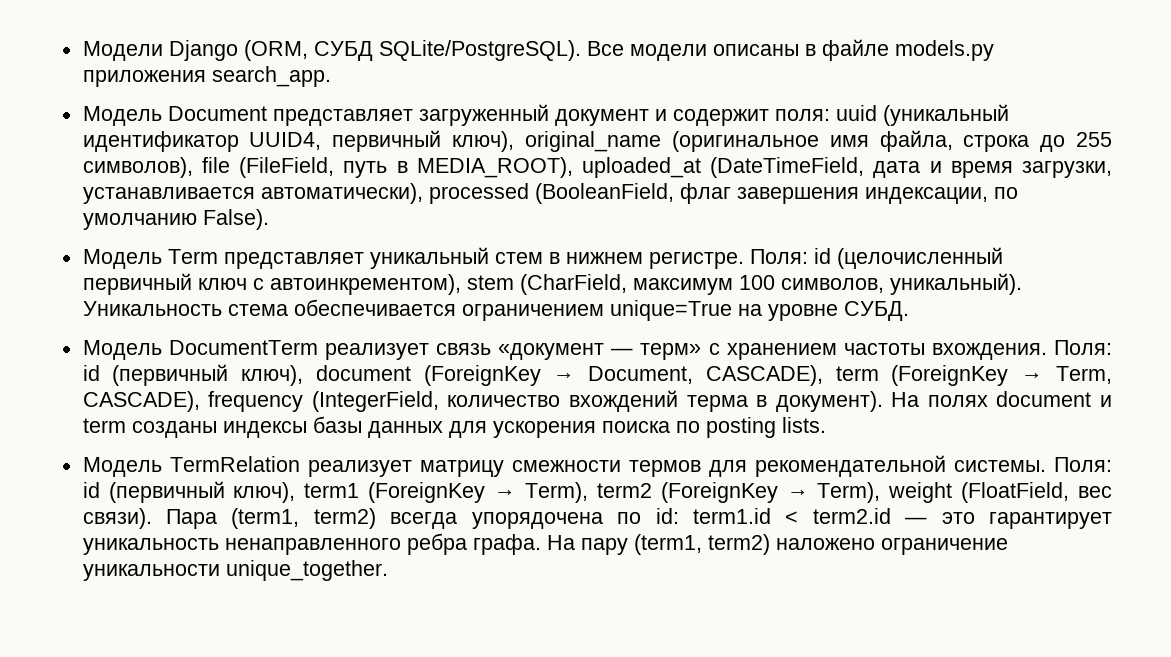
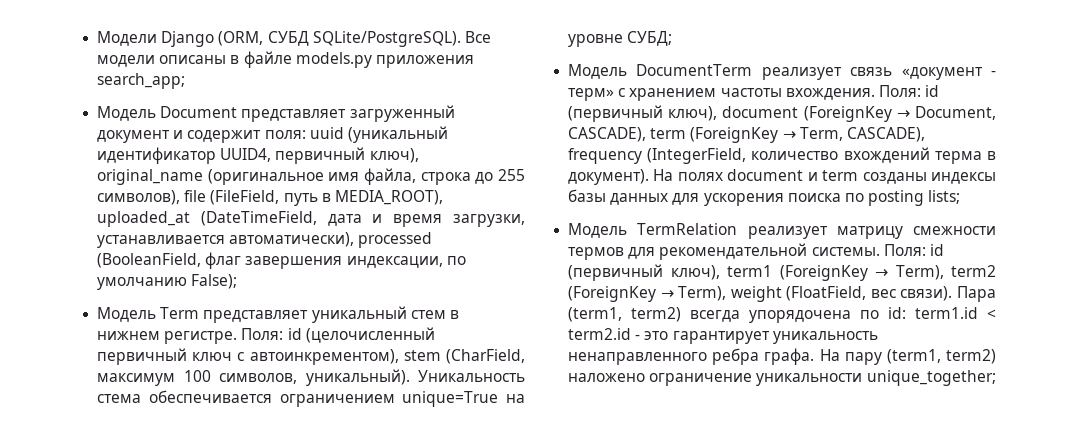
[211,66,331,87] search_app. -> [97,73,186,89] search_app;
[202,209,269,230] False). -> [191,274,238,289] False);
[843,301,909,321] СУБД. -> [627,31,673,46] СУБД;
[611,348,634,355] — -> [991,71,996,76] -
[781,417,826,433] lists. -> [928,190,961,204] lists;
[905,517,928,524] — -> [635,335,641,340] -
[225,560,388,581] unique_together. -> [866,370,996,386] unique_together;

